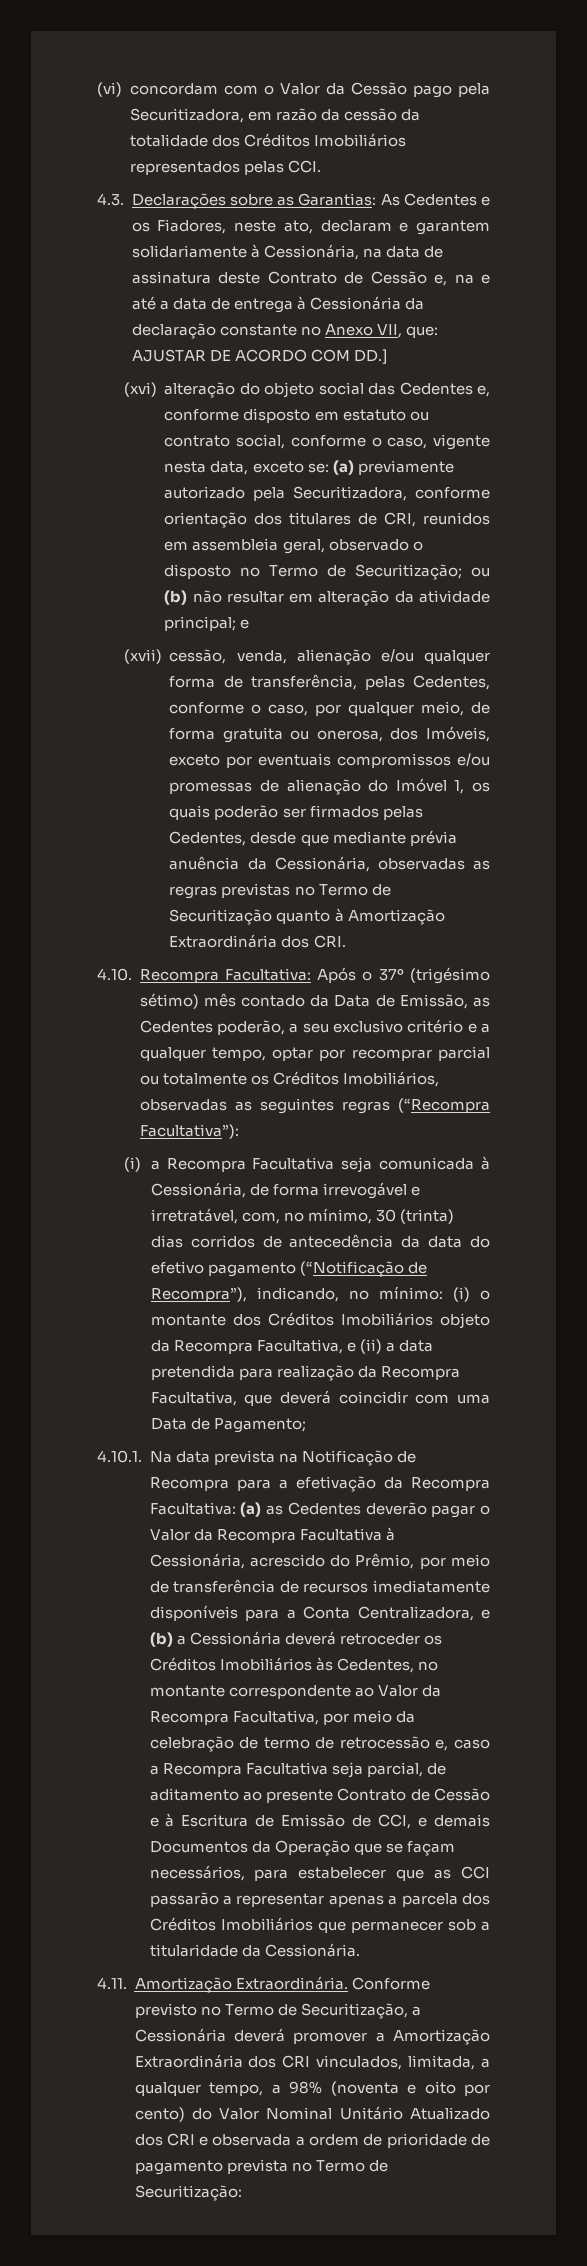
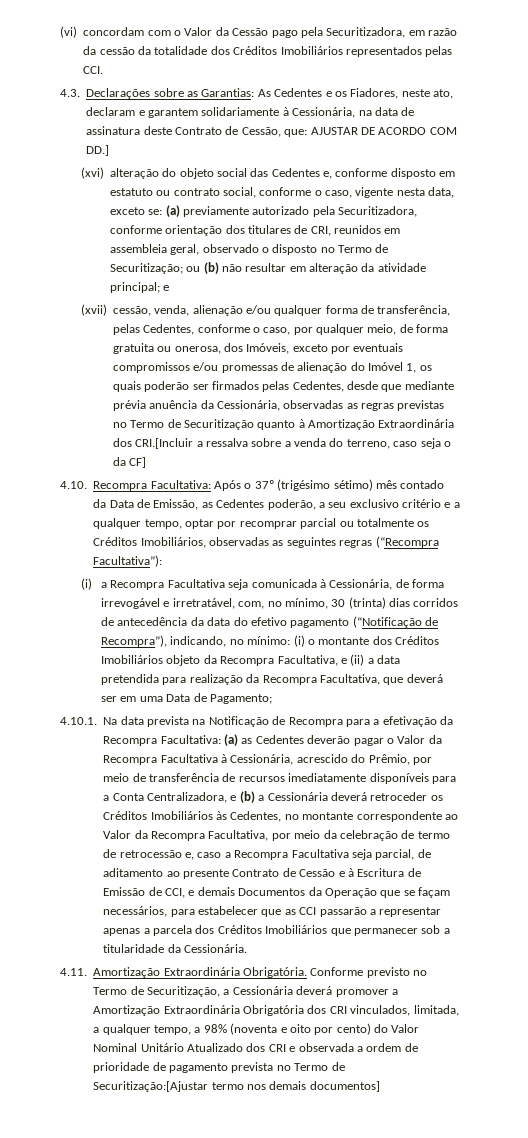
[370,271,490,286] [131,296,424,313] [131,323,402,339] Cessão e, na e até a data de entrega à Cessionária da declaração constante no Anexo VII, -> [241,127,281,137] Cessão,
[313,935,346,948] CRI. -> [135,438,451,449] [112,457,147,468] CRI.[Incluir a ressalva sobre a venda do terreno, caso seja o da CF]
[338,1391,450,1404] coincidir com -> [101,696,137,702] ser em
[235,1976,348,1990] Extraordinária. -> [163,967,307,978] Extraordinária Obrigatória.
(243, 2061) none -> [243,1005,304,1016] Obrigatória
[134,2185,242,2201] Securitização: -> [93,1081,380,1092] Securitização:[Ajustar termo nos demais documentos]

